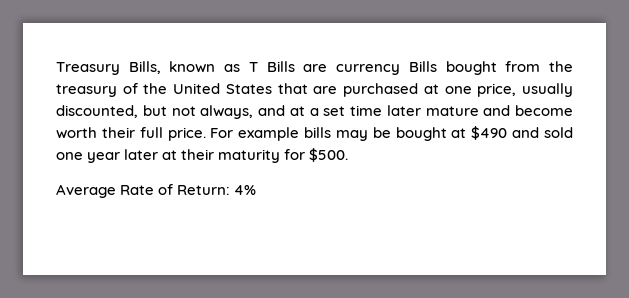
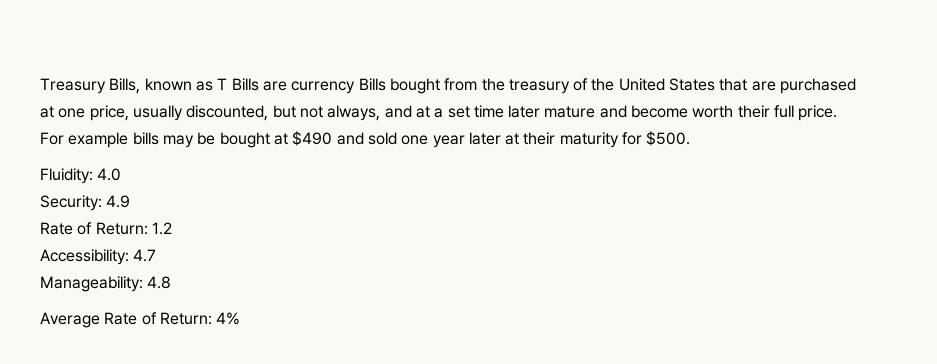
(349, 155) none -> [40,168,122,184] [40,195,131,211] [40,222,172,235] [40,249,157,265] [40,276,172,292] // Fluidity: 4.0 // Security: 4.9 // Rate of Return: 1.2 // Accessibility: 4.7 // Manageability: 4.8

